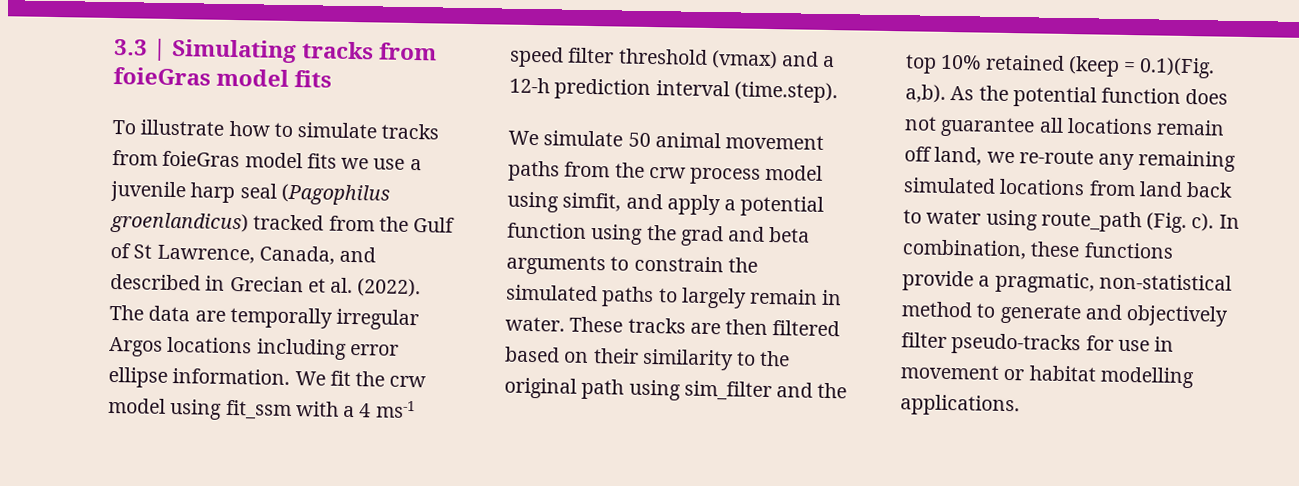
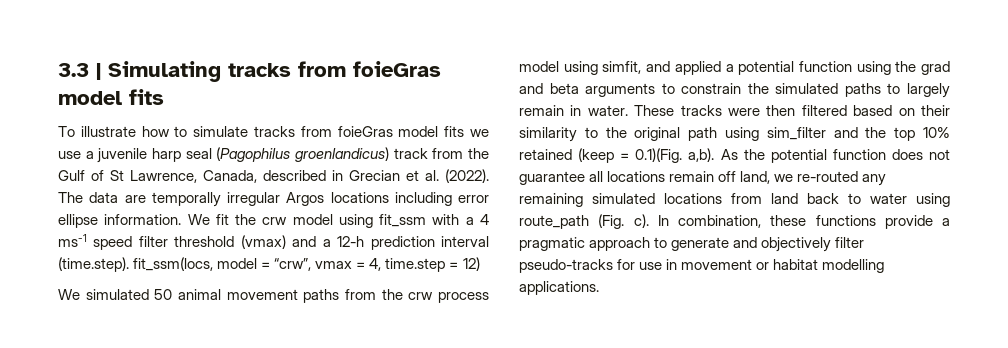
[253,214,325,231] tracked -> [393,148,428,159] track
[339,246,377,263] and -> (257, 176) none
[508,130,624,147] // We simulate -> [133,257,480,272] [58,289,149,300] fit_ssm(locs, model = “crw”, vmax = 4, time.step = 12) // We simulated
[666,194,721,216] apply -> [674,61,721,75] applied
[689,322,721,335] are -> [728,108,760,116] were
[1018,149,1094,165] re-route -> [797,171,859,182] re-routed
[994,271,1232,294] [901,301,973,318] pragmatic, non-statistical method -> [519,237,651,251] pragmatic approach

